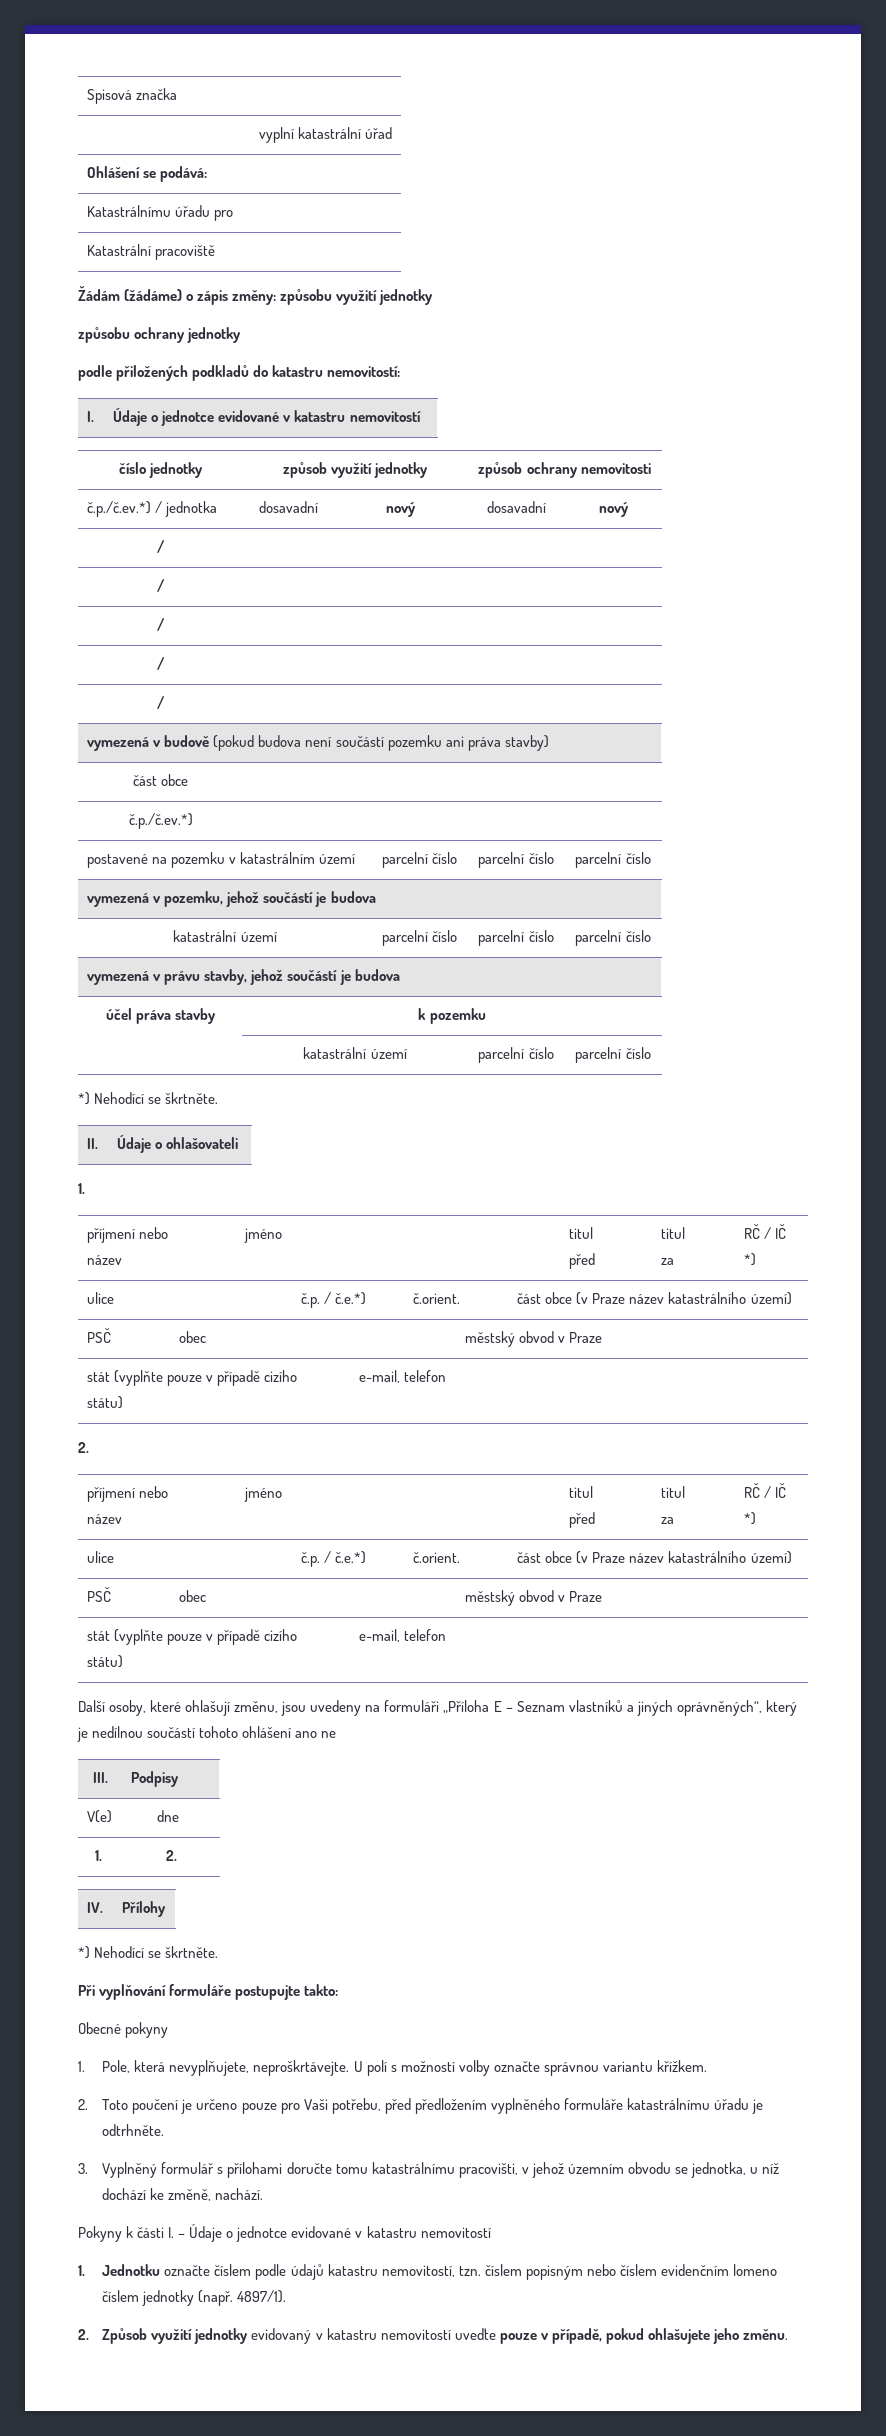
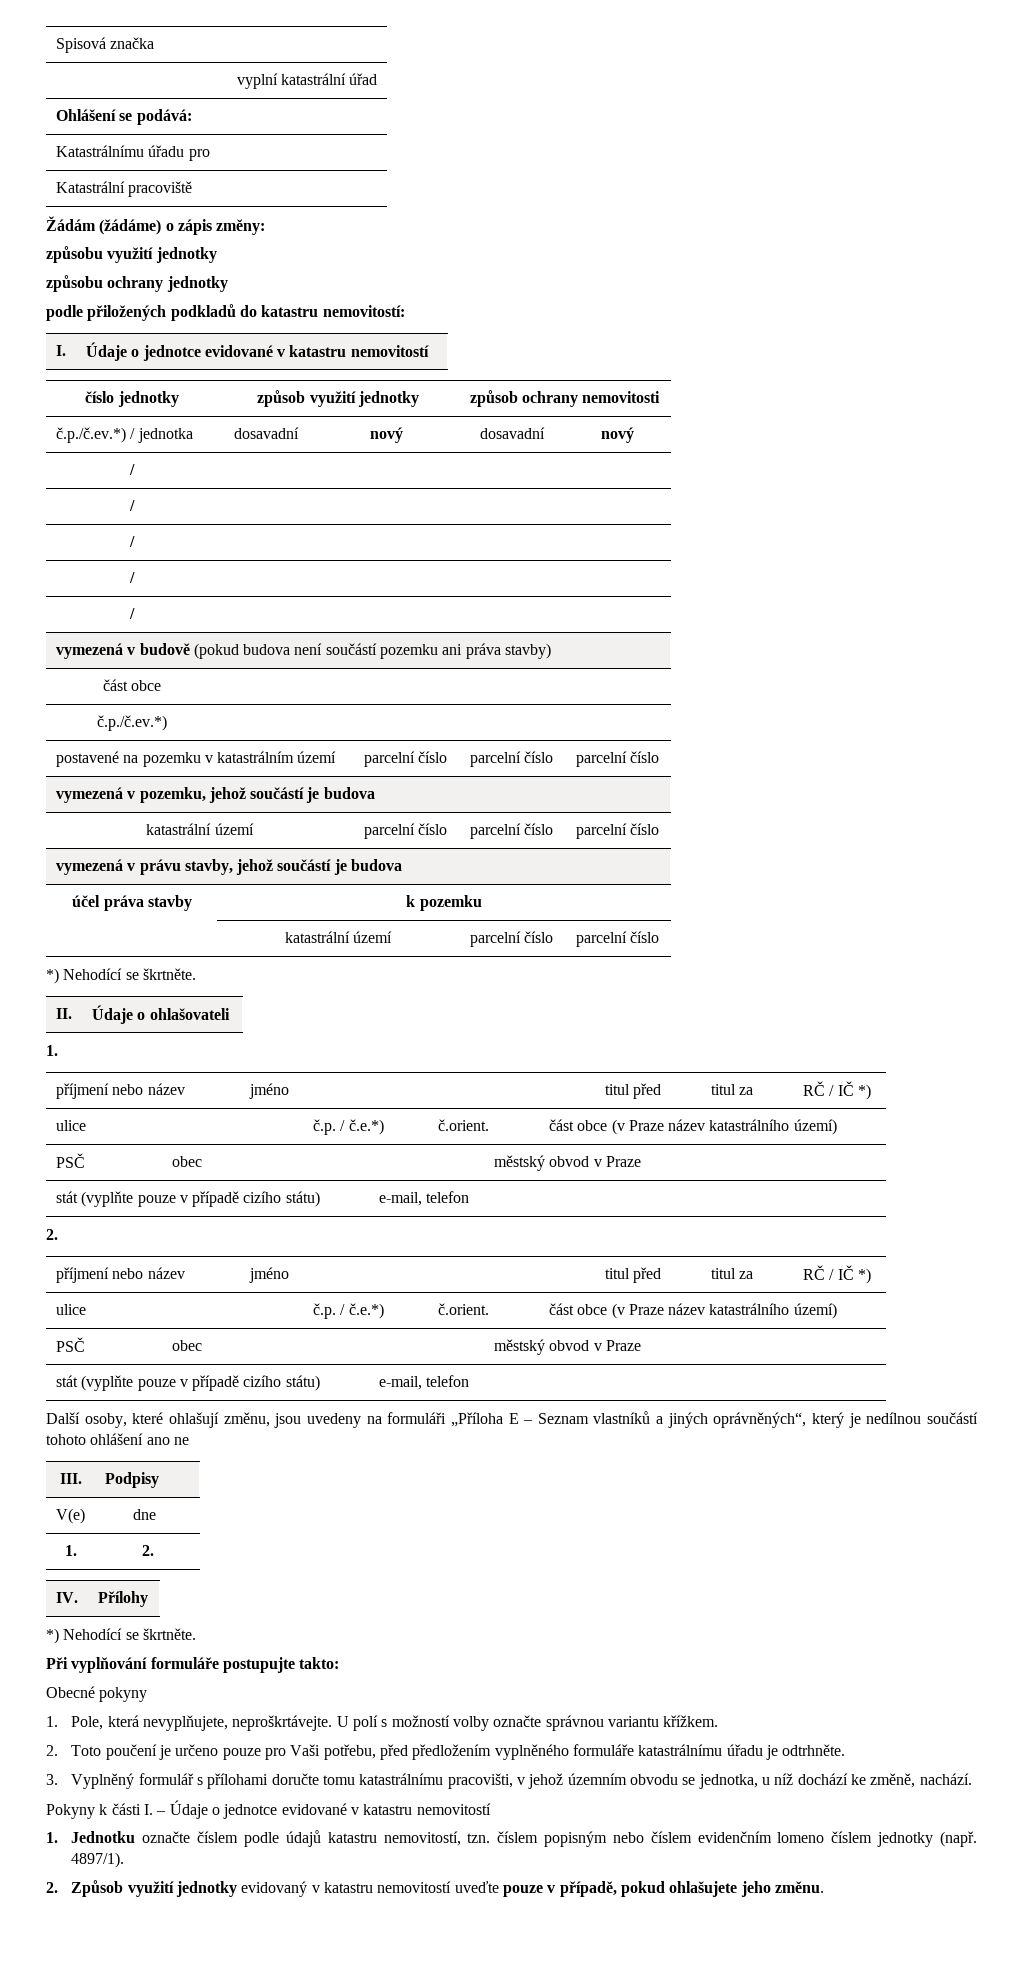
(277, 297) none -> (266, 227) //

